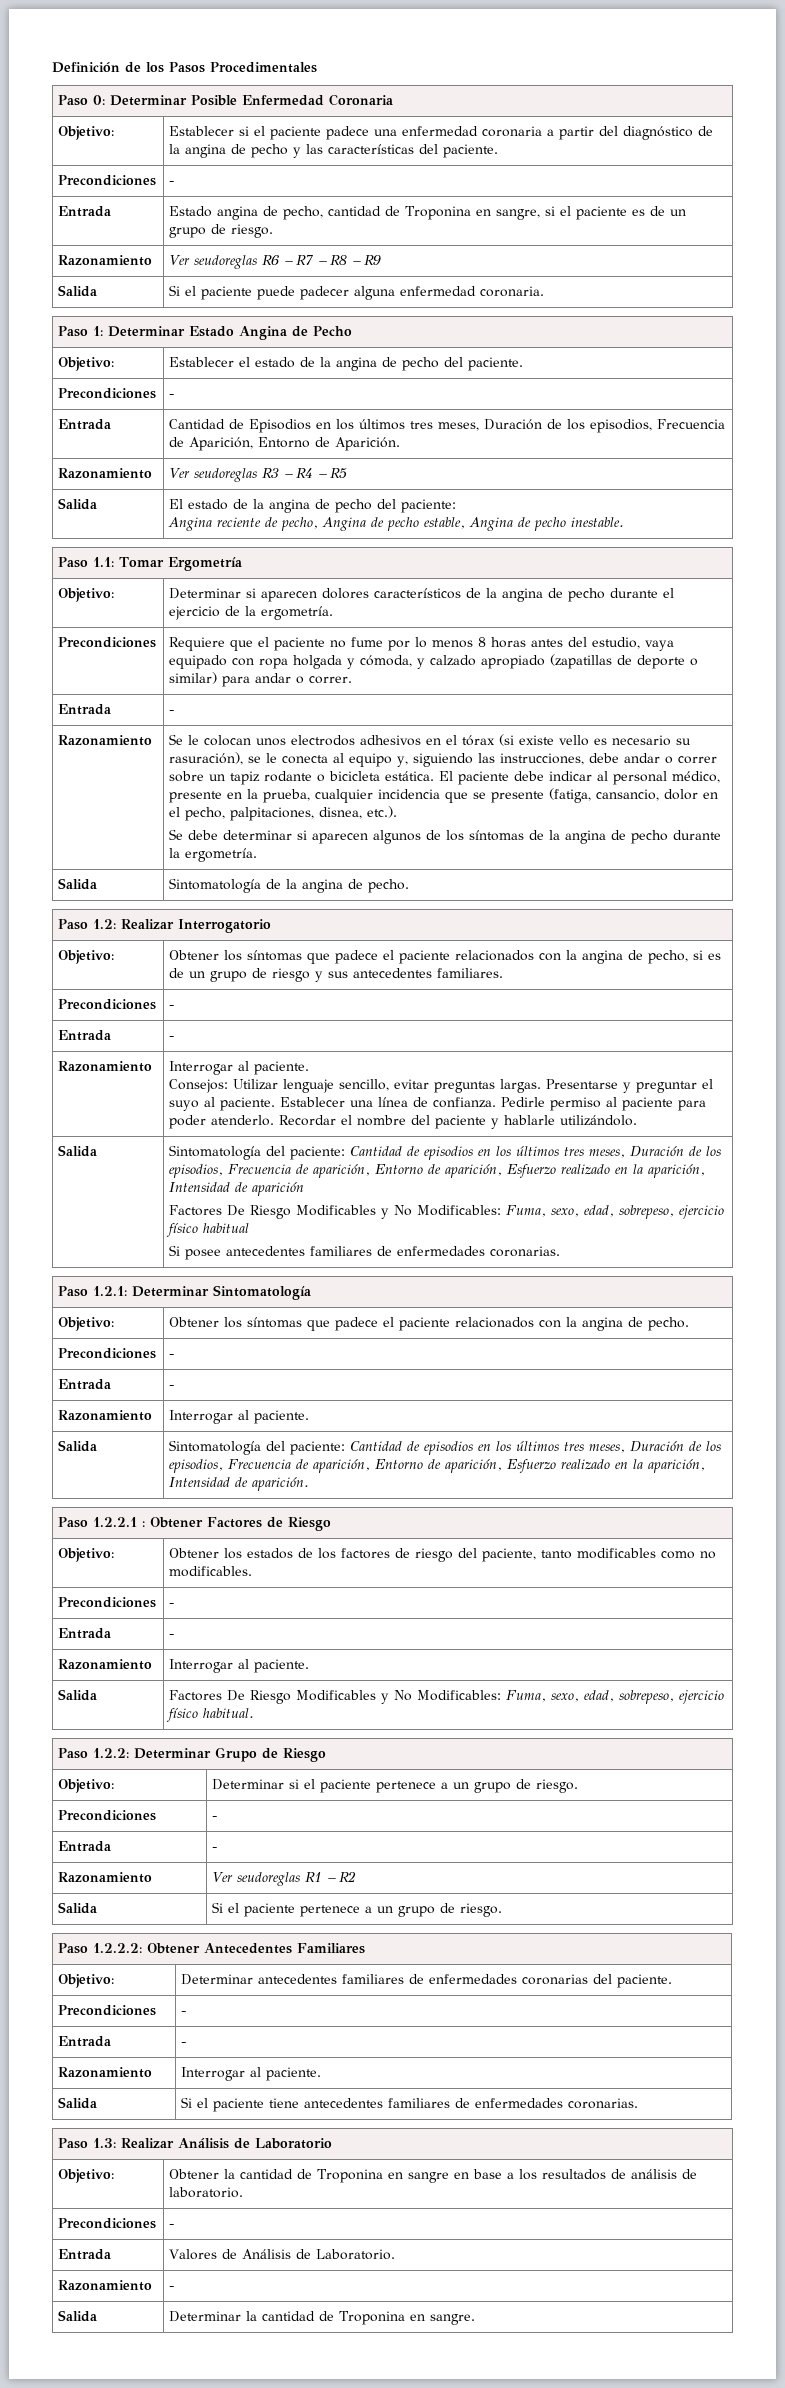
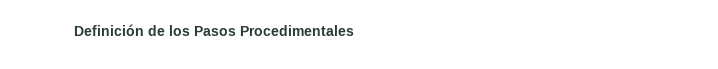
[58,94,394,106] [58,126,115,140] [169,126,714,140] [169,144,499,158] [58,175,157,186] [169,181,175,185] [58,206,112,217] [169,206,687,220] [169,224,274,238] [58,255,153,266] [169,255,382,269] [58,285,98,297] [169,285,545,300] [58,326,353,340] [58,357,115,371] [169,357,524,371] [58,388,157,399] [169,394,175,398] [58,419,112,430] [169,419,726,433] [169,437,401,451] [58,468,153,479] [169,468,348,482] [58,498,98,510] [169,499,457,513] [168,517,625,531] [58,557,243,571] [58,588,115,602] [169,588,675,602] [169,606,334,620] [58,637,157,648] [169,637,675,651] [169,654,699,669] [169,672,353,687] [58,704,112,715] [169,710,175,714] [58,735,153,746] [169,734,692,746] [169,752,718,767] [169,771,721,785] [169,788,719,803] [169,806,398,821] [169,829,722,844] [169,848,258,862] [58,878,98,890] [169,878,410,893] [58,919,272,933] [58,950,115,964] [169,950,722,964] [169,968,504,982] [58,999,157,1010] [169,1005,175,1009] [58,1030,112,1041] [169,1036,175,1040] [58,1061,153,1072] [169,1061,310,1075] [169,1079,714,1093] [169,1097,707,1111] [169,1115,638,1129] [58,1145,98,1157] [169,1145,722,1160] [169,1164,706,1178] [169,1182,305,1196] [169,1205,725,1219] [166,1223,250,1237] [169,1245,561,1260] [58,1285,312,1300] [58,1317,115,1331] [169,1317,690,1331] [58,1348,157,1359] [169,1354,175,1358] [58,1379,112,1390] [169,1385,175,1389] [58,1410,153,1421] [169,1410,310,1424] [58,1440,98,1452] [169,1440,722,1455] [169,1459,706,1473] [169,1477,310,1491] [58,1517,332,1531] [58,1548,115,1562] [169,1548,717,1562] [169,1566,253,1577] [58,1597,157,1608] [169,1603,175,1607] [58,1628,112,1639] [169,1634,175,1638] [58,1659,153,1670] [169,1659,310,1673] [58,1689,98,1701] [169,1690,725,1704] [166,1708,255,1722] [58,1747,327,1762] [58,1779,115,1793] [212,1779,579,1793] [58,1810,157,1821] [212,1816,218,1820] [58,1841,112,1852] [212,1847,218,1851] [58,1872,153,1883] [212,1871,357,1886] [58,1902,98,1914] [212,1902,503,1917] [58,1943,366,1954] [58,1974,115,1988] [181,1974,673,1988] [58,2005,157,2016] [181,2011,187,2015] [58,2036,112,2047] [181,2042,187,2046] [58,2067,153,2078] [181,2067,322,2081] [58,2097,98,2109] [181,2097,639,2112] [58,2138,333,2149] [58,2169,115,2183] [169,2169,698,2183] [169,2187,244,2198] [58,2218,157,2229] [169,2224,175,2228] [58,2249,112,2260] [169,2249,396,2260] [58,2280,153,2291] [169,2286,175,2290] [58,2310,98,2322] [169,2311,476,2325] // Paso 0: Determinar Posible Enfermedad Coronaria // Objetivo: | Establecer si el paciente padece una enfermedad coronaria a partir del diagnóstico de la angina de pecho y las características del paciente. // Precondiciones | - // Entrada | Estado angina de pecho, cantidad de Troponina en sangre, si el paciente es de un grupo de riesgo. // Razonamiento | Ver seudoreglas R6 – R7 – R8 – R9 // Salida | Si el paciente puede padecer alguna enfermedad coronaria. // Paso 1: Determinar Estado Angina de Pecho // Objetivo: | Establecer el estado de la angina de pecho del paciente. // Precondiciones | - // Entrada | Cantidad de Episodios en los últimos tres meses, Duración de los episodios, Frecuencia de Aparición, Entorno de Aparición. // Razonamiento | Ver seudoreglas R3 – R4 – R5 // Salida | El estado de la angina de pecho del paciente: // Angina reciente de pecho, Angina de pecho estable, Angina de pecho inestable. // Paso 1.1: Tomar Ergometría // Objetivo: | Determinar si aparecen dolores característicos de la angina de pecho durante el ejercicio de la ergometría. // Precondiciones | Requiere que el paciente no fume por lo menos 8 horas antes del estudio, vaya equipado con ropa holgada y cómoda, y calzado apropiado (zapatillas de deporte o similar) para andar o correr. // Entrada | - // Razonamiento | Se le colocan unos electrodos adhesivos en el tórax (si existe vello es necesario su rasuración), se le conecta al equipo y, siguiendo las instrucciones, debe andar o correr sobre un tapiz rodante o bicicleta estática. El paciente debe indicar al personal médico, presente en la prueba, cualquier incidencia que se presente (fatiga, cansancio, dolor en el pecho, palpitaciones, disnea, etc.). // Se debe determinar si aparecen algunos de los síntomas de la angina de pecho durante la ergometría. // Salida | Sintomatología de la angina de pecho. // Paso 1.2: Realizar Interrogatorio // Objetivo: | Obtener los síntomas que padece el paciente relacionados con la angina de pecho, si es de un grupo de riesgo y sus antecedentes familiares. // Precondiciones | - // Entrada | - // Razonamiento | Interrogar al paciente. // Consejos: Utilizar lenguaje sencillo, evitar preguntas largas. Presentarse y preguntar el suyo al paciente. Establecer una línea de confianza. Pedirle permiso al paciente para poder atenderlo. Recordar el nombre del paciente y hablarle utilizándolo. // Salida | Sintomatología del paciente: Cantidad de episodios en los últimos tres meses, Duración de los episodios, Frecuencia de aparición, Entorno de aparición, Esfuerzo realizado en la aparición, Intensidad de aparición // Factores De Riesgo Modificables y No Modificables: Fuma, sexo, edad, sobrepeso, ejercicio físico habitual // Si posee antecedentes familiares de enfermedades coronarias. // Paso 1.2.1: Determinar Sintomatología // Objetivo: | Obtener los síntomas que padece el paciente relacionados con la angina de pecho. // Precondiciones | - // Entrada | - // Razonamiento | Interrogar al paciente. // Salida | Sintomatología del paciente: Cantidad de episodios en los últimos tres meses, Duración de los episodios, Frecuencia de aparición, Entorno de aparición, Esfuerzo realizado en la aparición, Intensidad de aparición. // Paso 1.2.2.1 : Obtener Factores de Riesgo // Objetivo: | Obtener los estados de los factores de riesgo del paciente, tanto modificables como no modificables. // Precondiciones | - // Entrada | - // Razonamiento | Interrogar al paciente. // Salida | Factores De Riesgo Modificables y No Modificables: Fuma, sexo, edad, sobrepeso, ejercicio físico habitual. // Paso 1.2.2: Determinar Grupo de Riesgo // Objetivo: | Determinar si el paciente pertenece a un grupo de riesgo. // Precondiciones | - // Entrada | - // Razonamiento | Ver seudoreglas R1 – R2 // Salida | Si el paciente pertenece a un grupo de riesgo. // Paso 1.2.2.2: Obtener Antecedentes Familiares // Objetivo: | Determinar antecedentes familiares de enfermedades coronarias del paciente. // Precondiciones | - // Entrada | - // Razonamiento | Interrogar al paciente. // Salida | Si el paciente tiene antecedentes familiares de enfermedades coronarias. // Paso 1.3: Realizar Análisis de Laboratorio // Objetivo: | Obtener la cantidad de Troponina en sangre en base a los resultados de análisis de laboratorio. // Precondiciones | - // Entrada | Valores de Análisis de Laboratorio. // Razonamiento | - // Salida | Determinar la cantidad de Troponina en sangre. -> (354, 30) none

